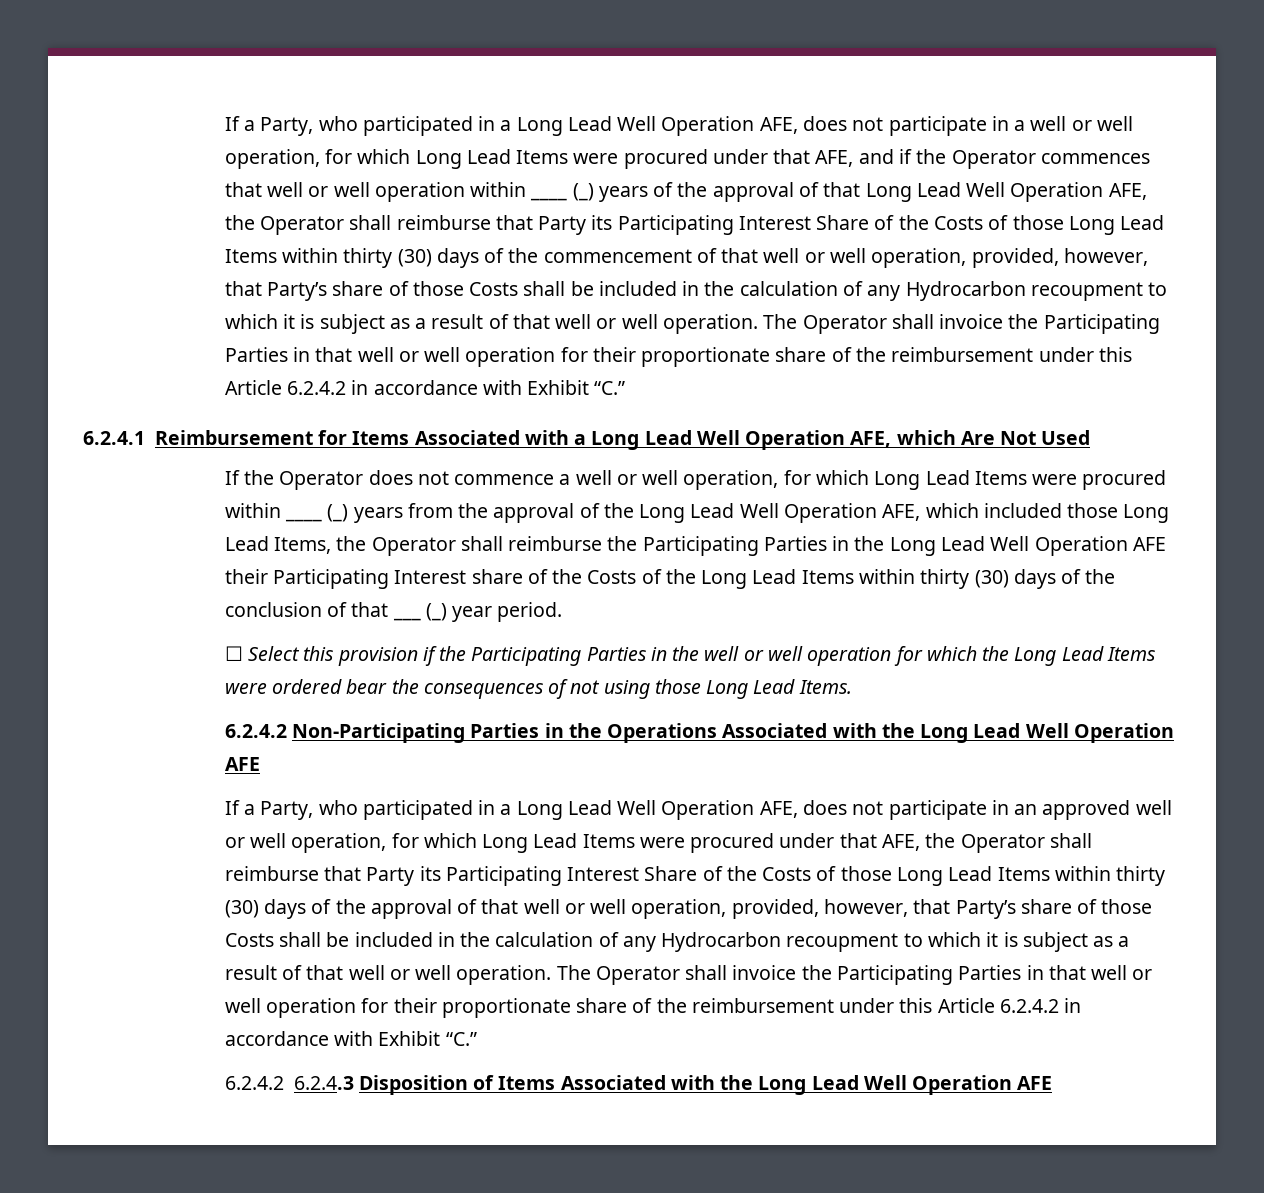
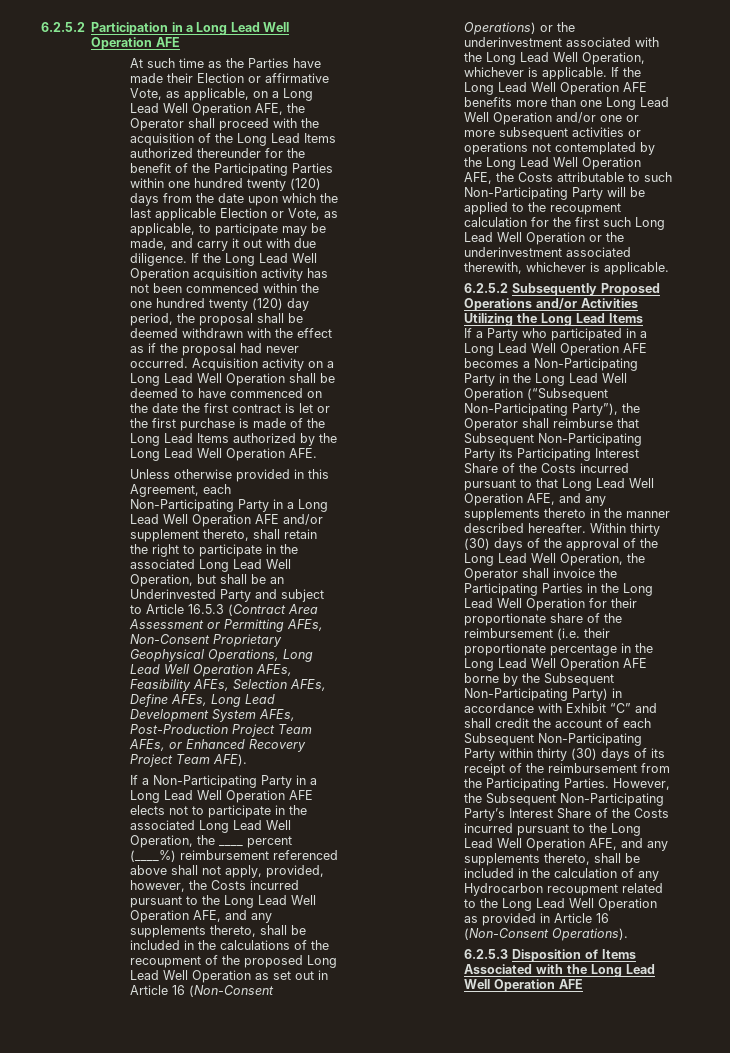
[224,116,1133,136] [224,149,1150,169] [224,182,527,202] [530,182,1147,202] [224,215,1165,235] [224,248,1148,268] [224,281,519,301] If a Party, who participated in a Long Lead Well Operation AFE, does not participate in a well or well operation, for which Long Lead Items were procured under that AFE, and if the Operator commences that well or well operation within ____ (_) years of the approval of that Long Lead Well Operation AFE, the Operator shall reimburse that Party its Participating Interest Share of the Costs of those Long Lead Items within thirty (30) days of the commencement of that well or well operation, provided, however, that Party’s share of those Costs -> [41,22,290,35] [91,37,180,50] [130,58,322,68] [130,73,330,83] [130,88,314,101] [130,103,306,116] [130,118,320,131] [130,133,337,146] [130,148,306,158] [130,163,334,176] [130,178,322,191] [130,193,339,206] [130,208,339,221] [130,223,327,236] [130,238,317,251] [130,253,318,266] [130,268,329,281] [130,283,320,293] [130,298,310,311] [130,313,304,326] [130,328,333,338] [130,343,300,356] [130,358,335,371] [130,373,336,386] [130,388,323,398] [130,403,331,413] [130,418,326,431] [130,433,338,446] [130,448,318,461] [130,469,330,482] [130,484,232,497] [130,499,329,512] [130,514,324,527] [130,529,318,542] [130,544,299,557] [130,559,292,572] [130,574,285,587] [130,589,325,602] [130,604,319,616] [129,619,324,632] [130,634,283,647] [130,649,314,662] [130,664,293,677] [130,679,327,692] [130,694,276,707] [130,709,296,722] [130,724,313,737] [129,739,307,752] [130,754,248,767] [130,775,318,788] [130,790,314,803] [130,805,308,818] [130,820,292,833] [130,835,216,848] [219,836,293,848] [130,850,339,862] [130,865,325,878] [130,880,300,892] [130,895,317,908] [130,910,273,923] [130,925,307,938] [130,940,330,950] [130,955,338,968] [130,970,329,983] [130,985,275,997] [464,22,576,35] [464,37,660,47] [464,52,646,65] [464,67,642,80] [464,82,648,95] [464,97,670,110] [464,112,640,125] [464,127,642,140] [464,142,656,155] [464,157,642,170] [464,172,673,184] [464,187,646,200] [464,202,622,215] [464,217,666,230] [464,232,625,245] [464,247,632,257] [464,262,670,275] [464,283,661,296] [464,298,639,311] [464,313,644,326] [464,328,648,341] [464,343,648,356] [464,358,639,371] [464,373,628,386] [464,388,609,401] [464,403,641,416] [464,418,640,431] [464,433,643,446] [464,448,640,461] [464,463,630,474] [464,478,655,491] [464,493,607,506] [464,508,671,521] [464,523,661,536] [464,538,659,551] [464,553,646,566] [464,568,618,581] [464,583,654,596] [464,598,638,611] [464,613,623,626] [464,628,611,640] [464,643,654,656] [464,658,648,671] [464,673,615,686] [464,688,623,701] [464,703,658,713] [464,718,652,728] [464,733,643,746] [464,748,666,761] [464,763,671,776] [464,778,671,791] [464,793,665,806] [464,808,670,821] [464,823,642,836] [464,838,669,851] [464,853,591,866] 6.2.5.2 Participation in a Long Lead Well Operation AFE // At such time as the Parties have made their Election or affirmative Vote, as applicable, on a Long Lead Well Operation AFE, the Operator shall proceed with the acquisition of the Long Lead Items authorized thereunder for the benefit of the Participating Parties within one hundred twenty (120) days from the date upon which the last applicable Election or Vote, as applicable, to participate may be made, and carry it out with due diligence. If the Long Lead Well Operation acquisition activity has not been commenced within the one hundred twenty (120) day period, the proposal shall be deemed withdrawn with the effect as if the proposal had never occurred. Acquisition activity on a Long Lead Well Operation shall be deemed to have commenced on the date the first contract is let or the first purchase is made of the Long Lead Items authorized by the Long Lead Well Operation AFE. // Unless otherwise provided in this Agreement, each Non-Participating Party in a Long Lead Well Operation AFE and/or supplement thereto, shall retain the right to participate in the associated Long Lead Well Operation, but shall be an Underinvested Party and subject to Article 16.5.3 (Contract Area Assessment or Permitting AFEs, Non-Consent Proprietary Geophysical Operations, Long Lead Well Operation AFEs, Feasibility AFEs, Selection AFEs, Define AFEs, Long Lead Development System AFEs, Post-Production Project Team AFEs, or Enhanced Recovery Project Team AFE). // If a Non-Participating Party in a Long Lead Well Operation AFE elects not to participate in the associated Long Lead Well Operation, the ____ percent (____%) reimbursement referenced above shall not apply, provided, however, the Costs incurred pursuant to the Long Lead Well Operation AFE, and any supplements thereto, shall be included in the calculations of the recoupment of the proposed Long Lead Well Operation as set out in Article 16 (Non-Consent Operations) or the underinvestment associated with the Long Lead Well Operation, whichever is applicable. If the Long Lead Well Operation AFE benefits more than one Long Lead Well Operation and/or one or more subsequent activities or operations not contemplated by the Long Lead Well Operation AFE, the Costs attributable to such Non-Participating Party will be applied to the recoupment calculation for the first such Long Lead Well Operation or the underinvestment associated therewith, whichever is applicable. // 6.2.5.2 Subsequently Proposed Operations and/or Activities Utilizing the Long Lead Items // If a Party who participated in a Long Lead Well Operation AFE becomes a Non-Participating Party in the Long Lead Well Operation (“Subsequent Non-Participating Party”), the Operator shall reimburse that Subsequent Non-Participating Party its Participating Interest Share of the Costs incurred pursuant to that Long Lead Well Operation AFE, and any supplements thereto in the manner described hereafter. Within thirty (30) days of the approval of the Long Lead Well Operation, the Operator shall invoice the Participating Parties in the Long Lead Well Operation for their proportionate share of the reimbursement (i.e. their proportionate percentage in the Long Lead Well Operation AFE borne by the Subsequent Non-Participating Party) in accordance with Exhibit “C” and shall credit the account of each Subsequent Non-Participating Party within thirty (30) days of its receipt of the reimbursement from the Participating Parties. However, the Subsequent Non-Participating Party’s Interest Share of the Costs incurred pursuant to the Long Lead Well Operation AFE, and any supplements thereto,
[1148,282,1168,296] [224,314,1160,334] [224,347,1132,367] [224,380,626,395] [83,430,1091,450] [224,470,1167,490] [224,503,281,518] [285,503,1170,523] [224,536,1166,556] [224,569,1116,589] [224,602,389,617] [392,602,563,622] [224,646,1156,666] [224,679,852,699] [224,723,1174,743] [224,757,260,771] [224,800,1172,820] [224,833,1092,853] [224,866,1166,886] [224,899,1153,919] [224,932,1130,952] [224,965,1153,985] [224,998,1082,1018] [224,1031,477,1046] [224,1076,354,1090] to which it is subject as a result of that well or well operation. The Operator shall invoice the Participating Parties in that well or well operation for their proportionate share of the reimbursement under this Article 6.2.4.2 in accordance with Exhibit “C.” // 6.2.4.1 Reimbursement for Items Associated with a Long Lead Well Operation AFE, which Are Not Used // If the Operator does not commence a well or well operation, for which Long Lead Items were procured within ____ (_) years from the approval of the Long Lead Well Operation AFE, which included those Long Lead Items, the Operator shall reimburse the Participating Parties in the Long Lead Well Operation AFE their Participating Interest share of the Costs of the Long Lead Items within thirty (30) days of the conclusion of that ___ (_) year period. // ☐ Select this provision if the Participating Parties in the well or well operation for which the Long Lead Items were ordered bear the consequences of not using those Long Lead Items. // 6.2.4.2 Non-Participating Parties in the Operations Associated with the Long Lead Well Operation AFE // If a Party, who participated in a Long Lead Well Operation AFE, does not participate in an approved well or well operation, for which Long Lead Items were procured under that AFE, the Operator shall reimburse that Party its Participating Interest Share of the Costs of those Long Lead Items within thirty (30) days of the approval of that well or well operation, provided, however, that Party’s share of those Costs shall be included in the calculation of any Hydrocarbon recoupment to which it is subject as a result of that well or well operation. The Operator shall invoice the Participating Parties in that well or well operation for their proportionate share of the reimbursement under this Article 6.2.4.2 in accordance with Exhibit “C.” // 6.2.4.2 6.2.4.3 -> [622,883,664,893] [464,898,658,911] [464,913,610,926] [464,928,629,941] [464,949,509,959] related to the Long Lead Well Operation as provided in Article 16 (Non-Consent Operations). // 6.2.5.3

